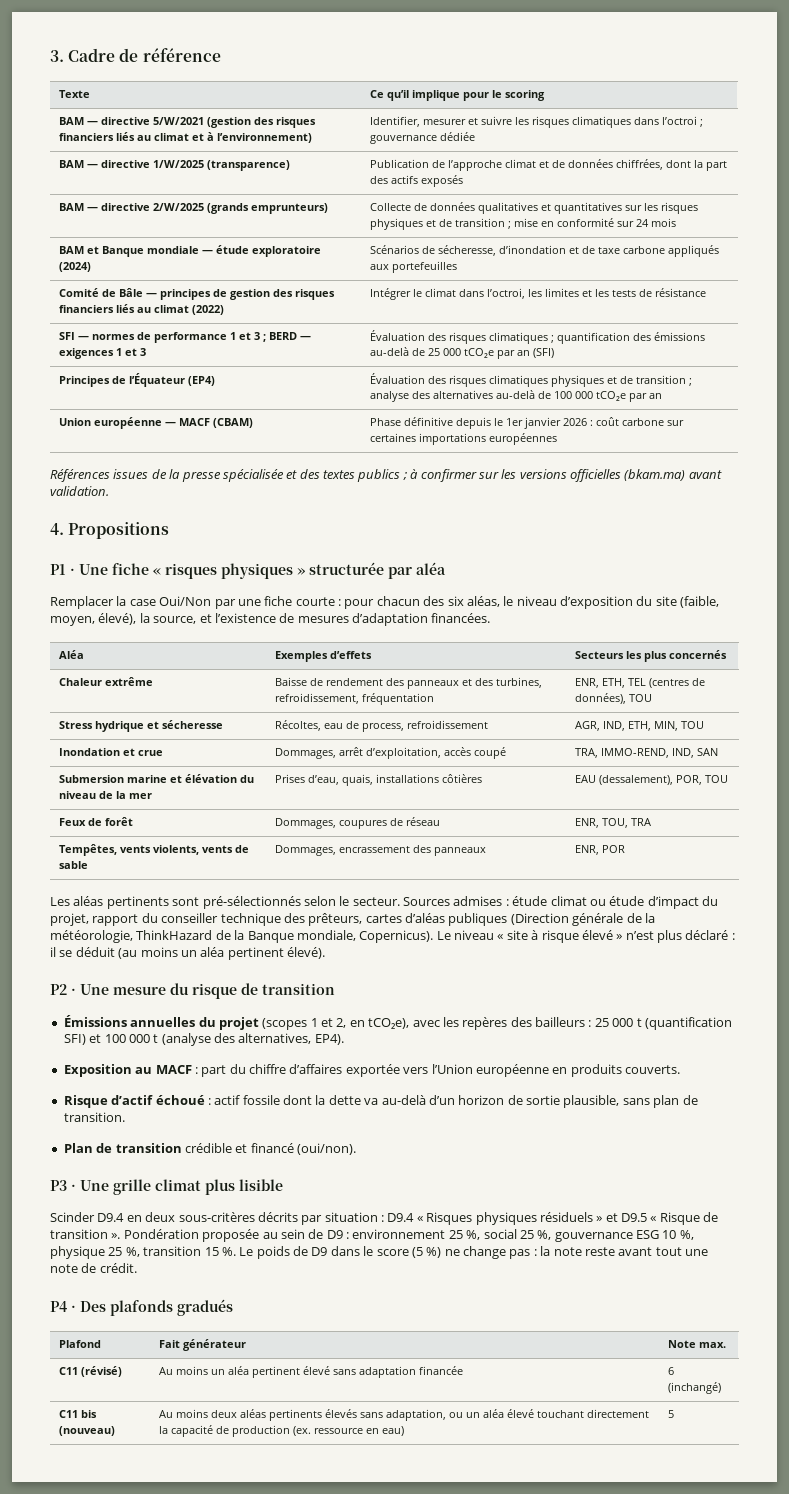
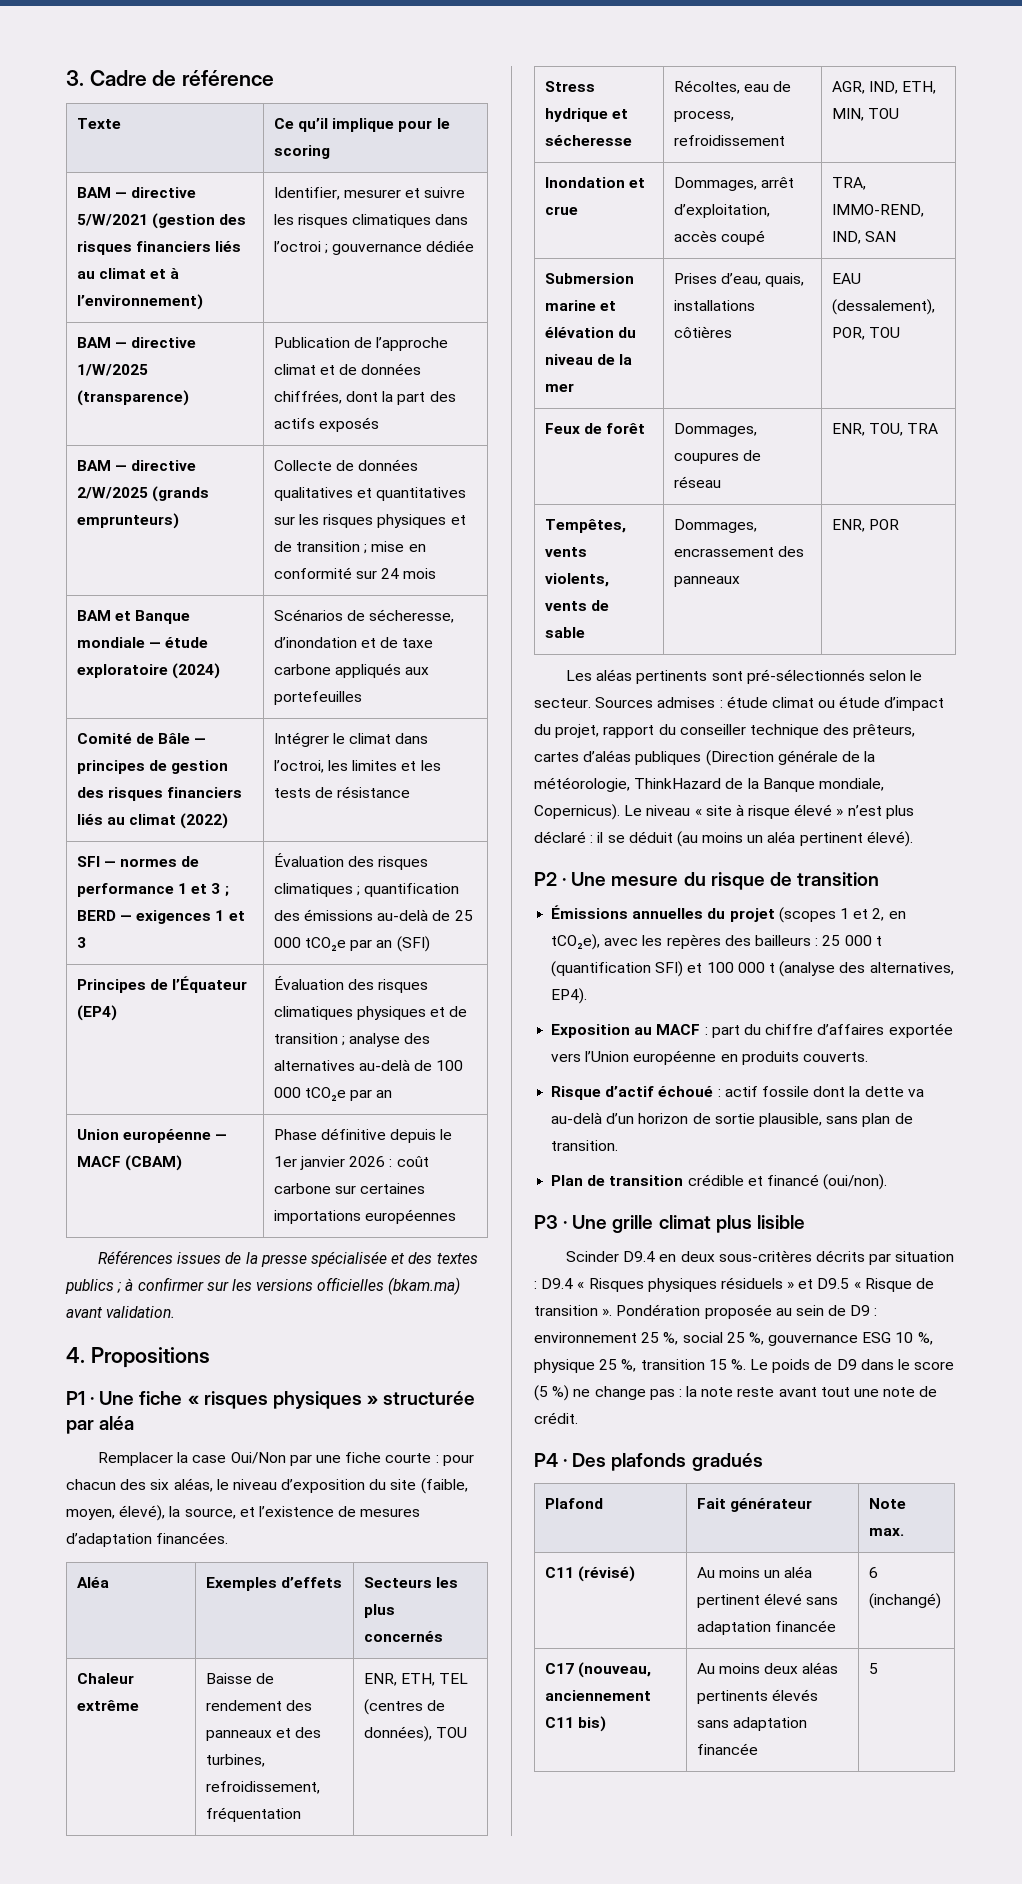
[59,1410,98,1418] [59,1426,116,1436] C11 bis (nouveau) -> [544,1662,652,1678] [544,1690,651,1701] [544,1716,607,1732] C17 (nouveau, anciennement C11 bis)
[386,1409,650,1421] [159,1425,405,1437] adaptation, ou un aléa élevé touchant directement la capacité de production (ex. ressource en eau) -> [733,1717,808,1731] [696,1743,758,1755] adaptation financée

